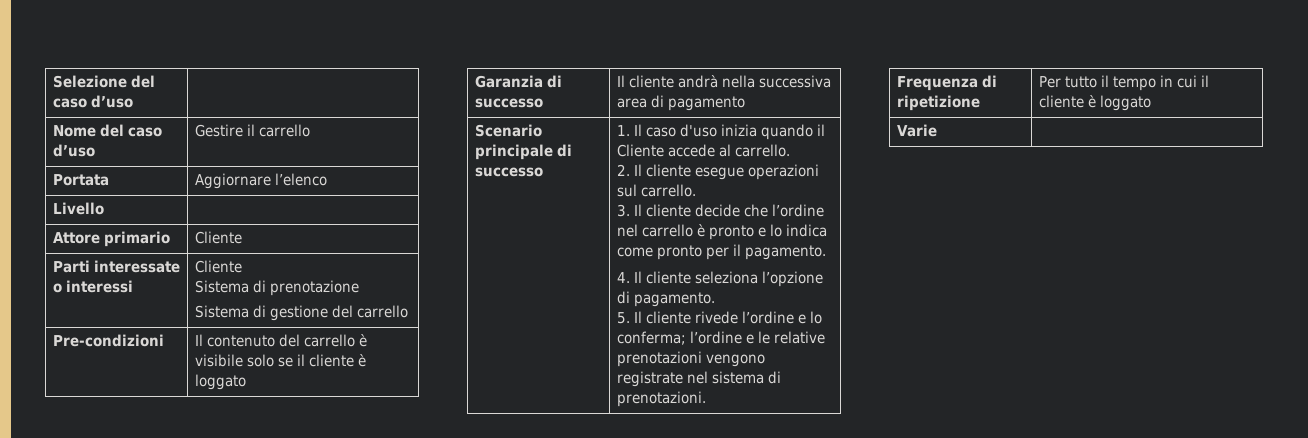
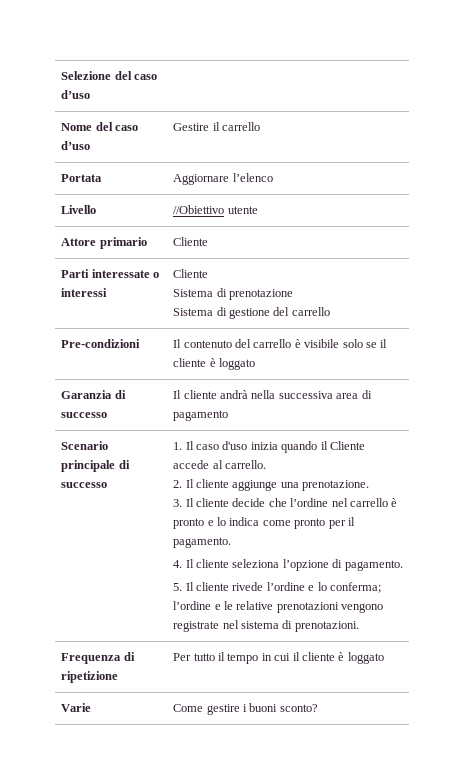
(104, 208) none -> [173,205,258,214] //Obiettivo utente
[694,164,819,180] [616,184,696,197] esegue operazioni sul carrello. -> [232,480,370,491] aggiunge una prenotazione.
(937, 130) none -> [173,703,318,715] Come gestire i buoni sconto?

